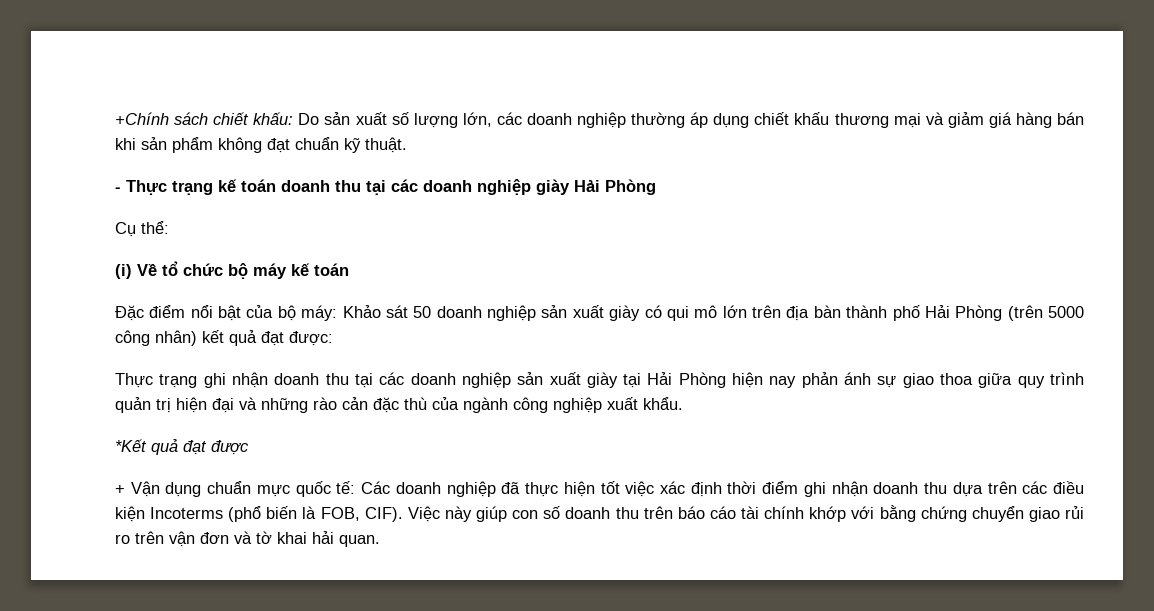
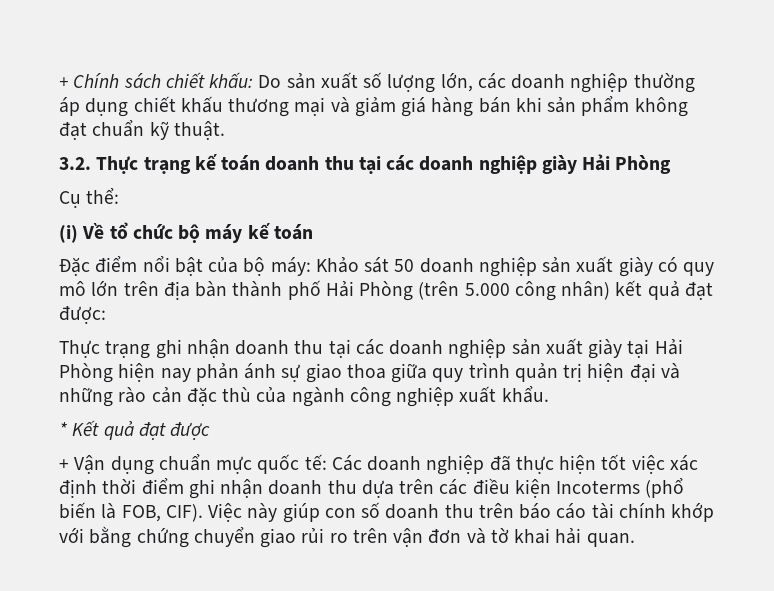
[115,112,169,125] +Chính -> [59,73,120,88] + Chính
[115,187,121,192] - -> [59,157,91,170] 3.2.
[666,306,689,321] qui -> [683,262,715,276] quy
[1047,306,1084,318] 5000 -> [464,283,510,296] 5.000
[115,439,147,452] *Kết -> [59,420,100,436] * Kết

